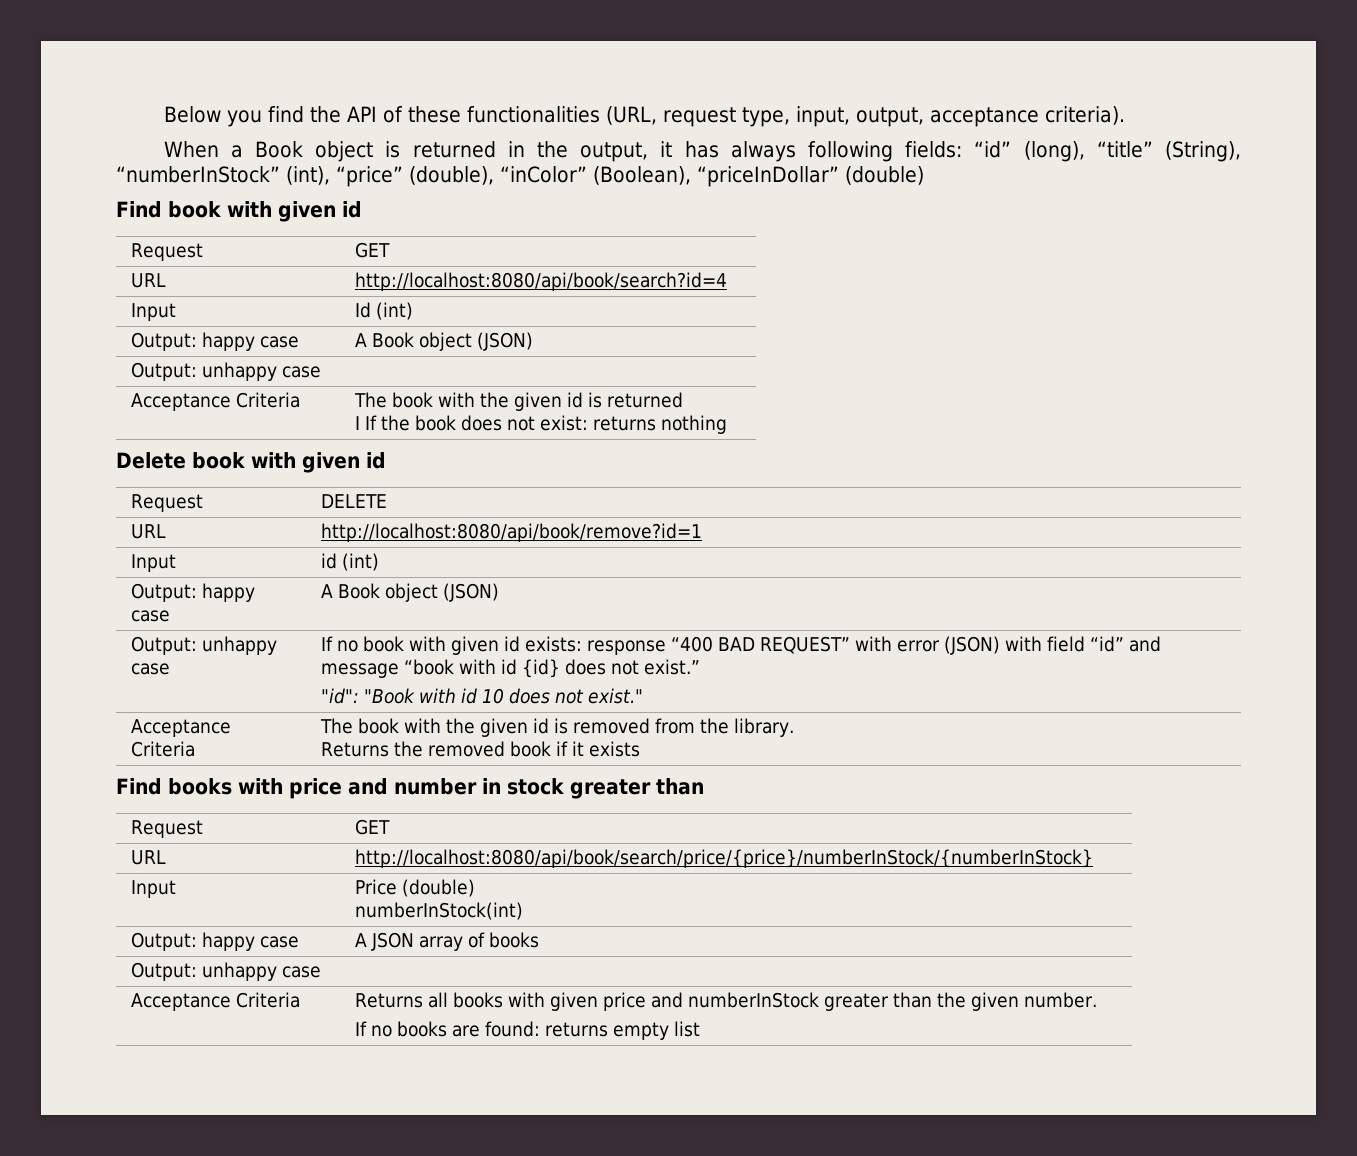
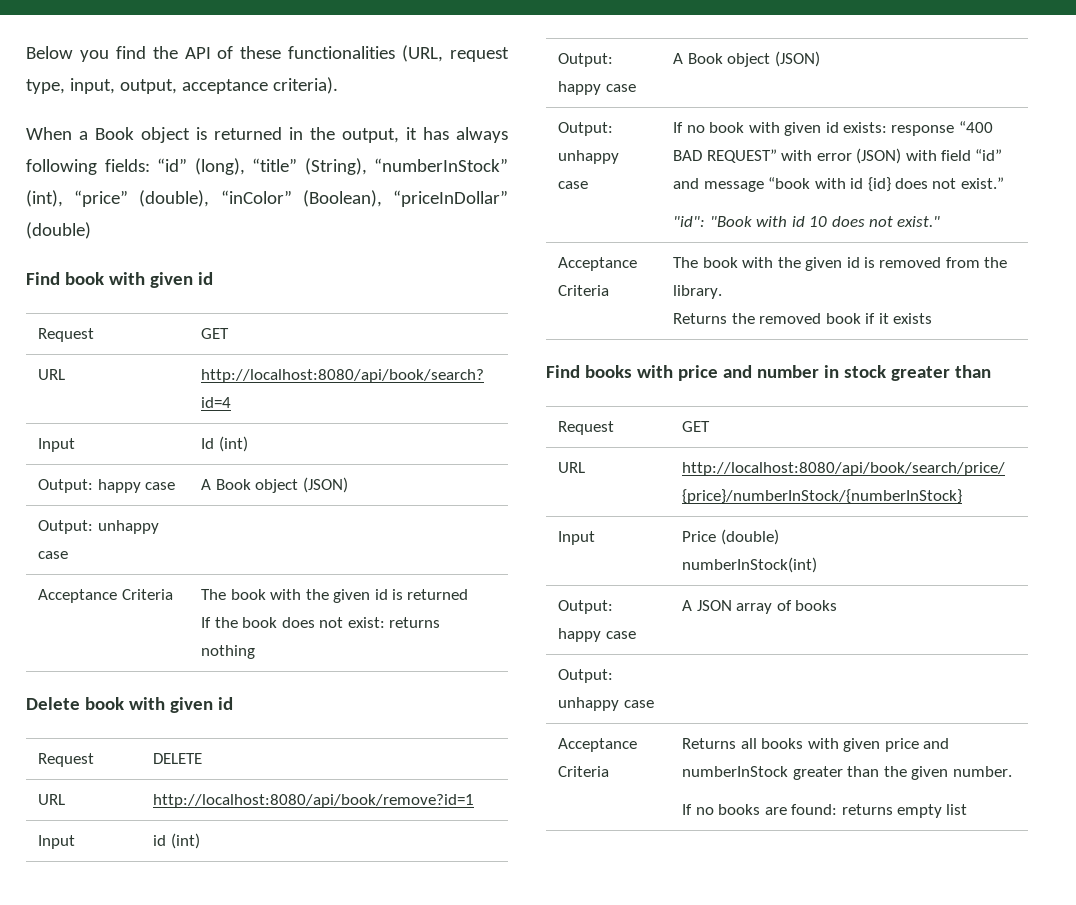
[355,416,361,430] I -> (469, 594) none

